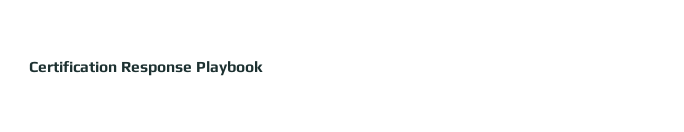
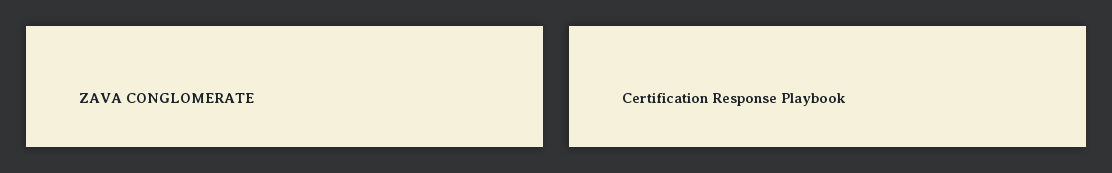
(29, 67) none -> [79,93,254,103] ZAVA CONGLOMERATE //

